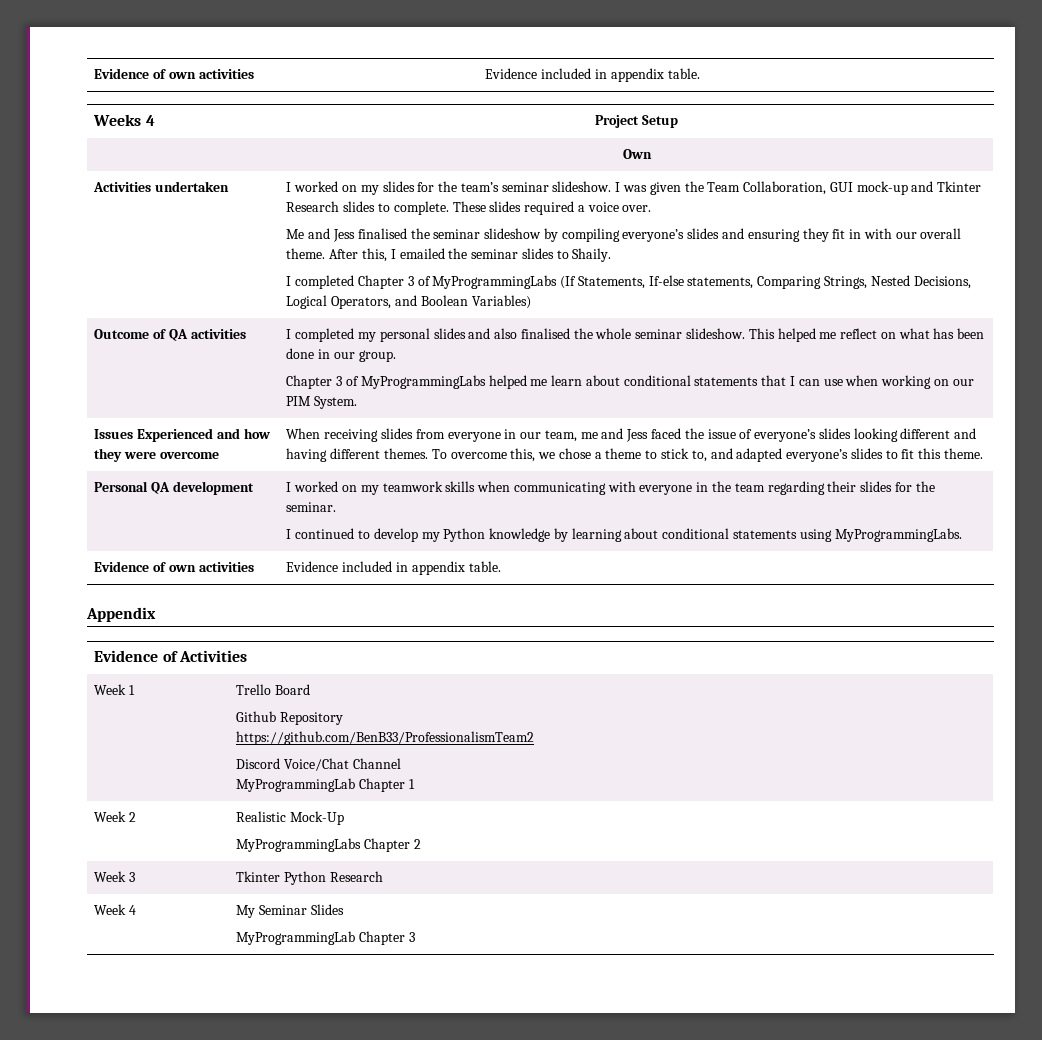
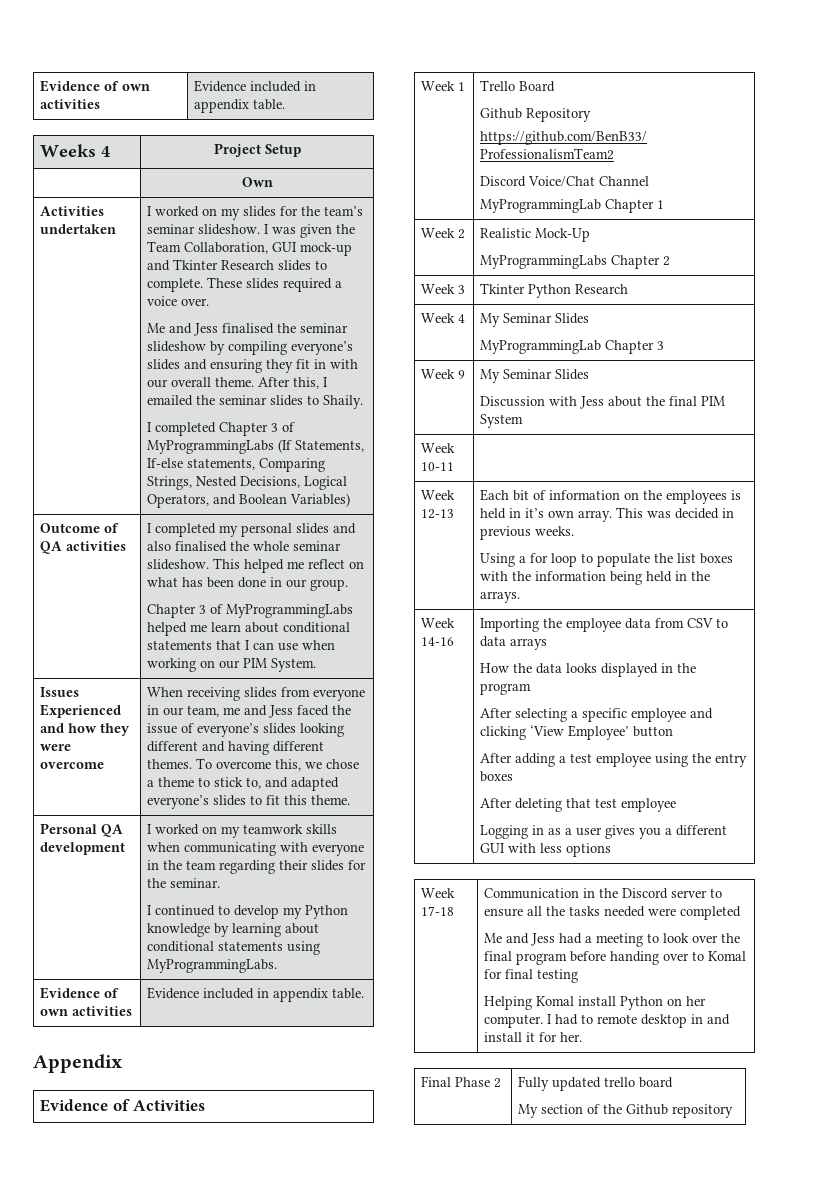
(415, 937) none -> [421,369,466,379] [480,369,590,383] [480,396,726,409] [480,414,524,428] [421,443,456,453] [421,462,455,471] [421,490,456,500] [421,509,455,519] [480,489,742,504] [480,507,735,522] [480,526,575,540] [480,553,734,567] [480,571,711,585] [480,591,521,603] [421,618,456,628] [421,637,455,646] [480,618,729,632] [480,636,548,650] [480,663,697,677] [480,683,532,695] [480,708,714,722] [480,725,674,740] [480,753,748,767] [480,771,514,782] [480,798,677,812] [480,825,728,839] [480,843,612,857] [421,888,456,898] [421,906,455,916] [484,888,723,899] [484,906,742,920] [484,933,741,947] [484,951,747,965] [484,969,579,983] [484,996,707,1010] [484,1014,731,1028] [484,1032,583,1042] [421,1076,502,1088] [518,1076,674,1091] [518,1104,734,1118] // Week 9 | My Seminar Slides // Discussion with Jess about the final PIM System // Week 10-11 | // Week 12-13 | Each bit of information on the employees is held in it’s own array. This was decided in previous weeks. // Using a for loop to populate the list boxes with the information being held in the arrays. // Week 14-16 | Importing the employee data from CSV to data arrays // How the data looks displayed in the program // After selecting a specific employee and clicking ‘View Employee’ button // After adding a test employee using the entry boxes // After deleting that test employee // Logging in as a user gives you a different GUI with less options // Week 17-18 | Communication in the Discord server to ensure all the tasks needed were completed // Me and Jess had a meeting to look over the final program before handing over to Komal for final testing // Helping Komal install Python on her computer. I had to remote desktop in and install it for her. // Final Phase 2 | Fully updated trello board // My section of the Github repository

